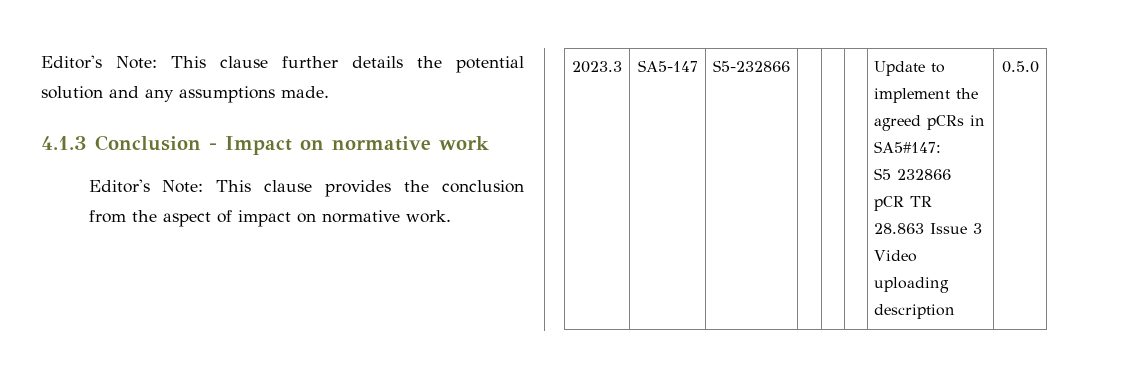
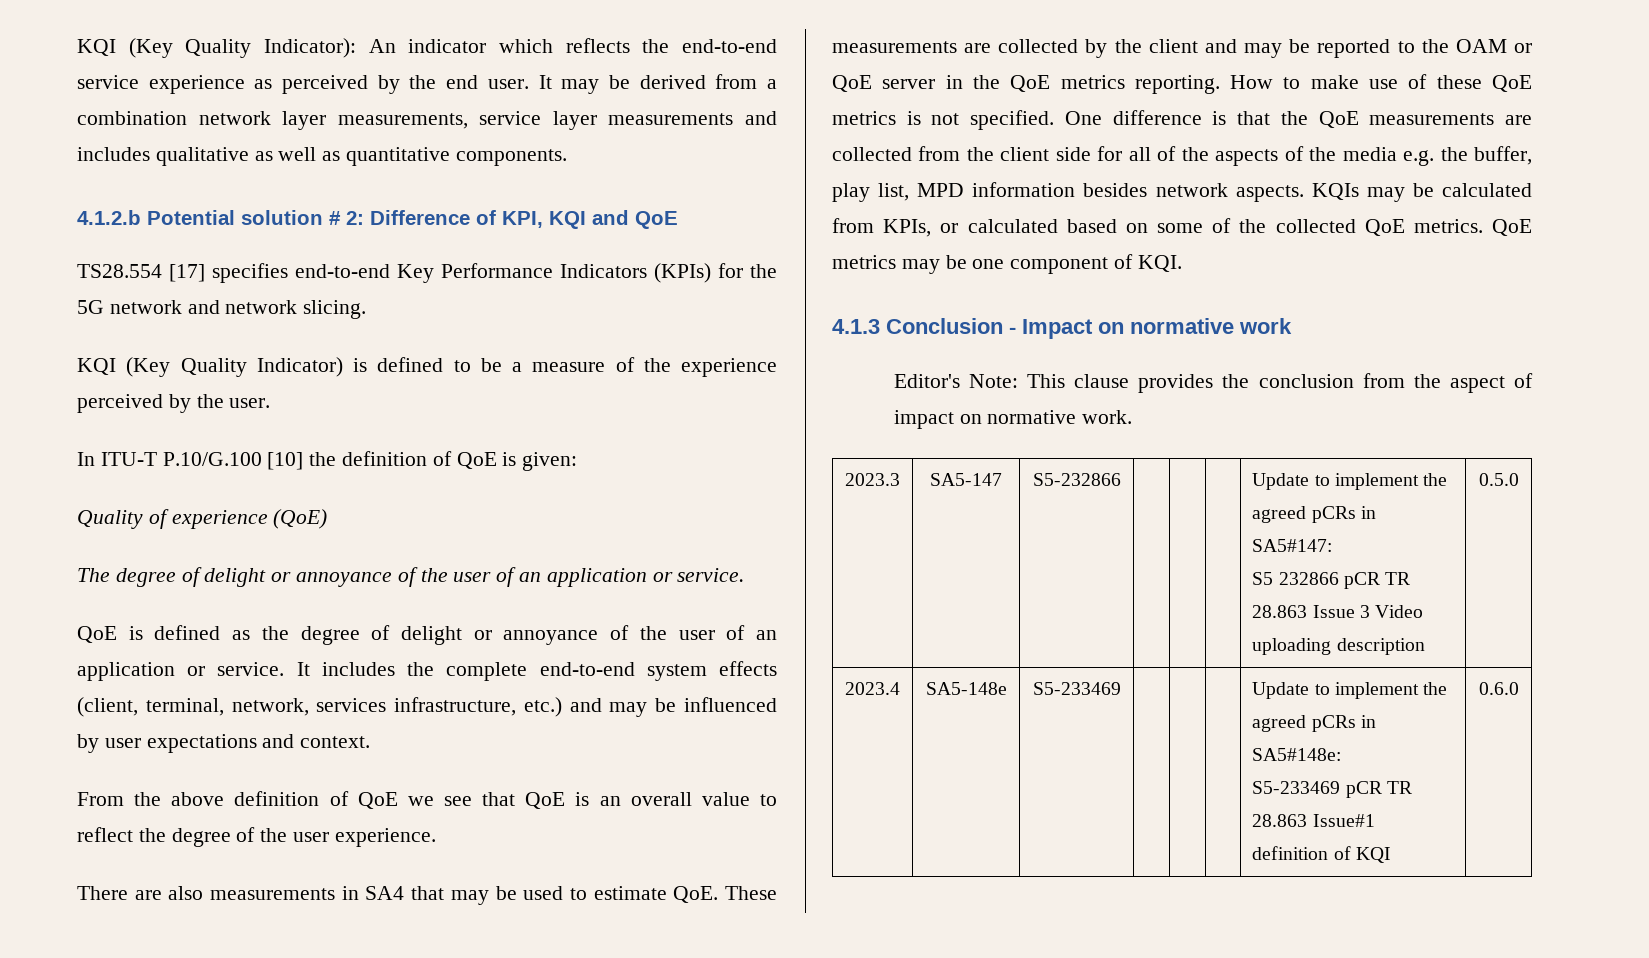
[41,55,524,73] [41,86,329,103] Editor's Note: This clause further details the potential solution and any assumptions made. -> [77,38,777,58] [77,74,777,94] [77,111,777,130] [77,147,567,166] [77,210,678,229] [77,263,777,283] [77,300,367,319] [77,357,777,377] [77,394,271,413] [77,451,578,471] [77,509,328,529] [77,567,745,587] [77,625,777,645] [77,661,777,681] [77,697,778,717] [77,734,371,753] [77,791,777,809] [77,827,436,847] [77,886,777,905] [832,39,1532,58] [832,74,1532,94] [832,110,1532,130] [832,146,1532,166] [832,182,1532,202] [832,218,1532,237] [832,254,1182,274] KQI (Key Quality Indicator): An indicator which reflects the end-to-end service experience as perceived by the end user. It may be derived from a combination network layer measurements, service layer measurements and includes qualitative as well as quantitative components. // 4.1.2.b Potential solution # 2: Difference of KPI, KQI and QoE // TS28.554 [17] specifies end-to-end Key Performance Indicators (KPIs) for the 5G network and network slicing. // KQI (Key Quality Indicator) is defined to be a measure of the experience perceived by the user. // In ITU-T P.10/G.100 [10] the definition of QoE is given: // Quality of experience (QoE) // The degree of delight or annoyance of the user of an application or service. // QoE is defined as the degree of delight or annoyance of the user of an application or service. It includes the complete end-to-end system effects (client, terminal, network, services infrastructure, etc.) and may be influenced by user expectations and context. // From the above definition of QoE we see that QoE is an overall value to reflect the degree of the user experience. // There are also measurements in SA4 that may be used to estimate QoE. These measurements are collected by the client and may be reported to the OAM or QoE server in the QoE metrics reporting. How to make use of these QoE metrics is not specified. One difference is that the QoE measurements are collected from the client side for all of the aspects of the media e.g. the buffer, play list, MPD information besides network aspects. KQIs may be calculated from KPIs, or calculated based on some of the collected QoE metrics. QoE metrics may be one component of KQI.
(1039, 67) none -> [845,682,900,695] [925,682,1007,695] [1032,682,1121,695] [1252,682,1448,699] [1252,715,1376,732] [1252,748,1342,761] [1252,781,1412,798] [1252,814,1375,827] [1252,846,1391,863] [1478,682,1519,695] // 2023.4 | SA5-148e | S5-233469 | | | | Update to implement the agreed pCRs in SA5#148e: // S5-233469 pCR TR 28.863 Issue#1 definition of KQI | 0.6.0

